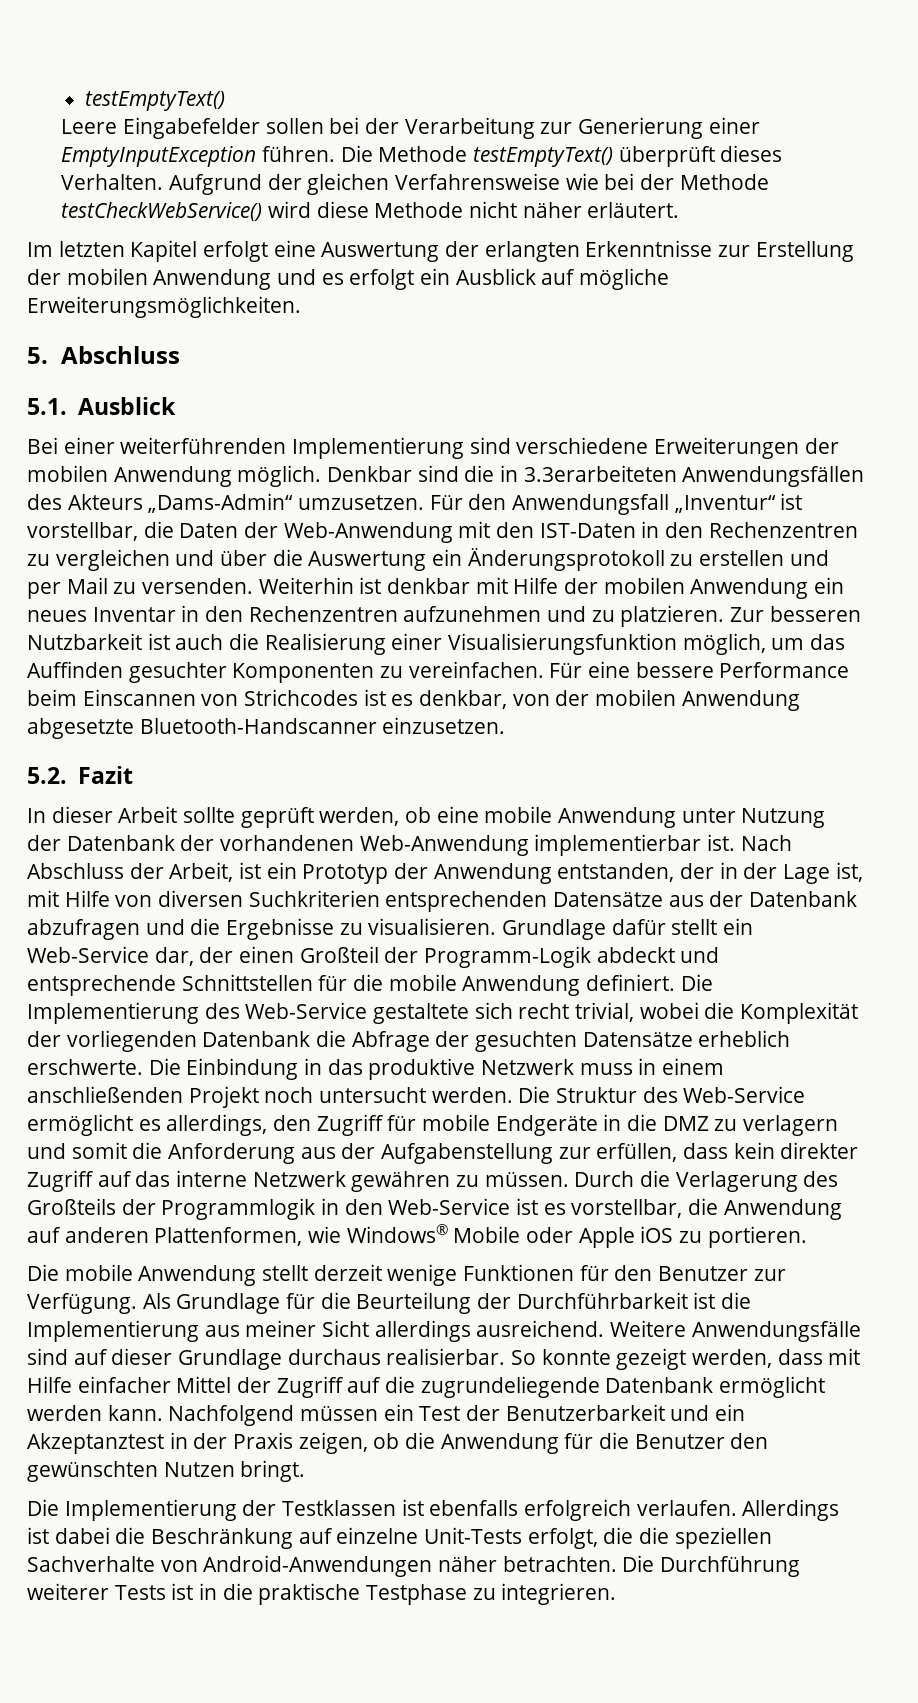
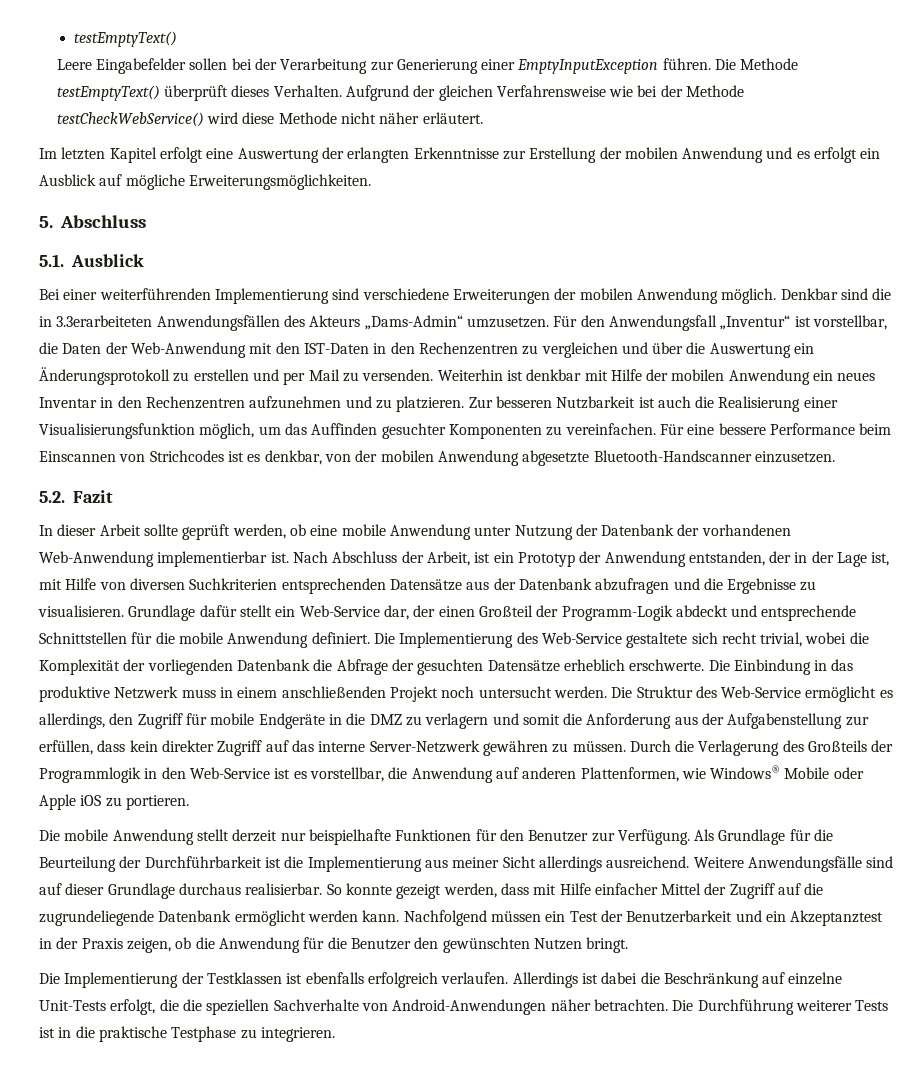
[252,1171,346,1187] Netzwerk -> [369,740,480,753] Server-Netzwerk
[387,1264,458,1286] wenige -> [280,829,391,845] nur beispielhafte

